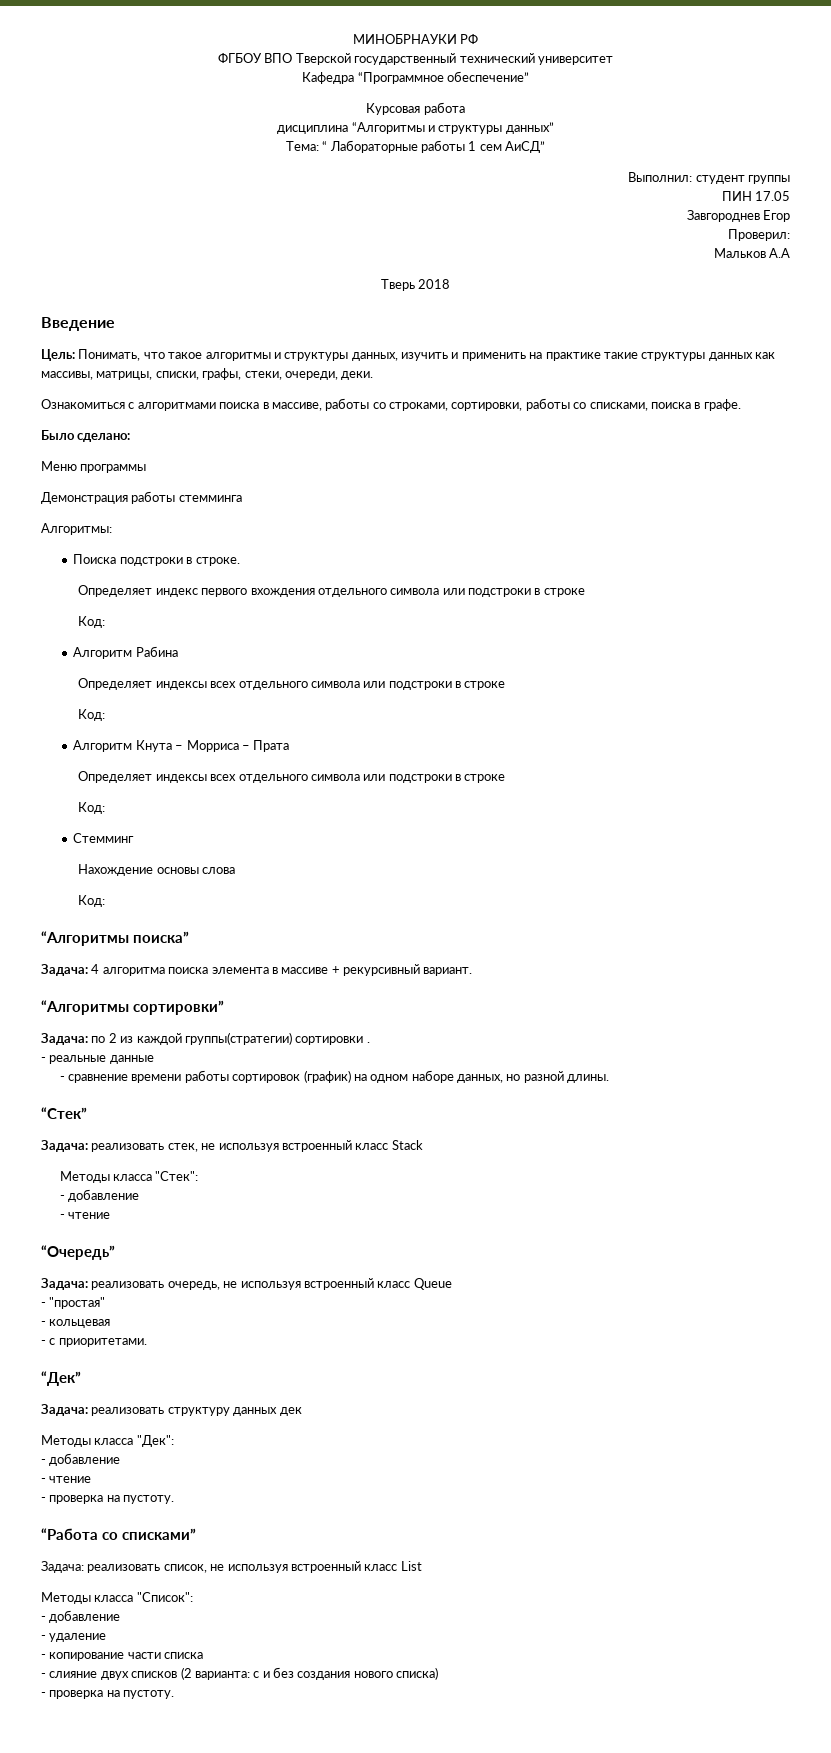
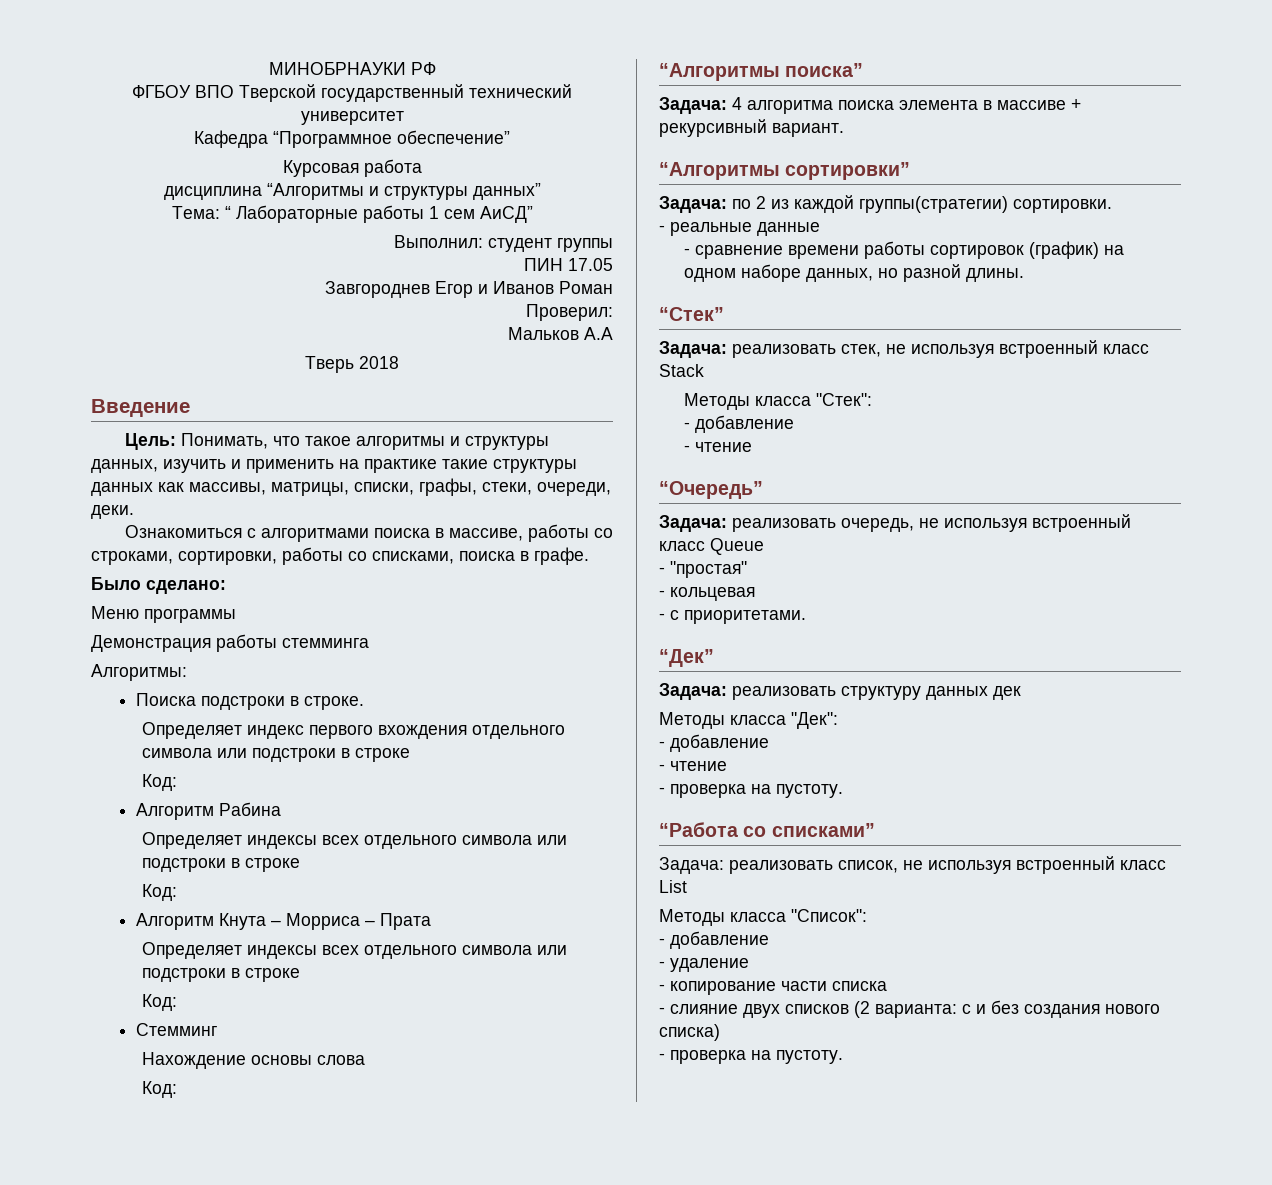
(790, 216) none -> [478,281,613,294] и Иванов Роман
[295,1036,370,1045] сортировки . -> [1013,199,1112,213] сортировки.

